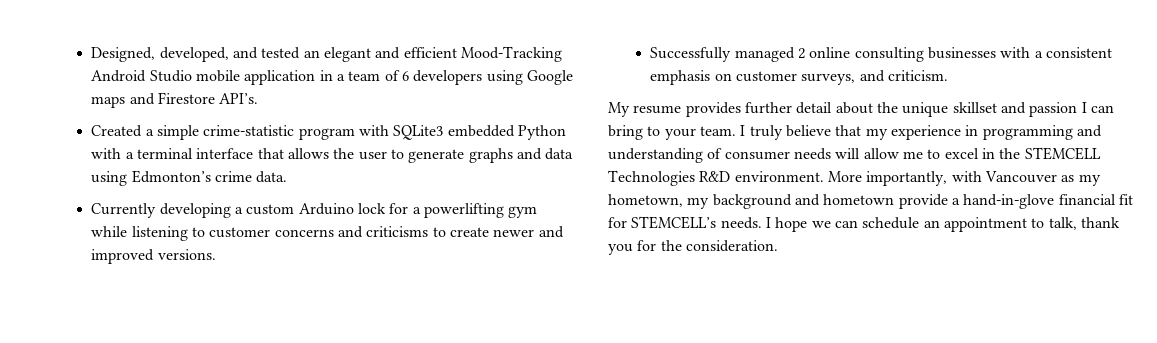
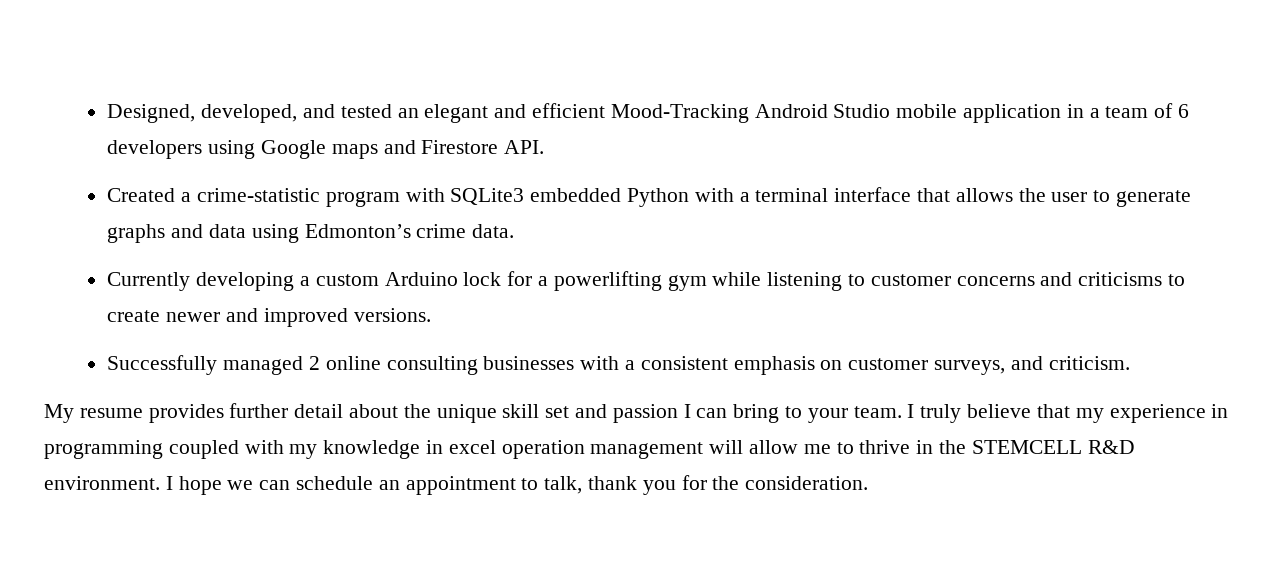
[219,93,259,104] API’s. -> [504,140,545,154] API.
[157,125,200,140] simple -> (192, 197) none
[952,102,997,113] skillset -> [502,404,570,418] skill set
[1076,125,1102,137] [608,148,831,163] and understanding of consumer needs -> [168,440,704,459] coupled with my knowledge in excel operation management
[944,148,979,159] excel -> [859,440,911,454] thrive
[608,170,695,186] Technologies -> (1082, 447) none
[827,171,1101,186] [608,194,1133,209] [608,216,762,229] More importantly, with Vancouver as my hometown, my background and hometown provide a hand-in-glove financial fit for STEMCELL’s needs. -> (160, 483) none

